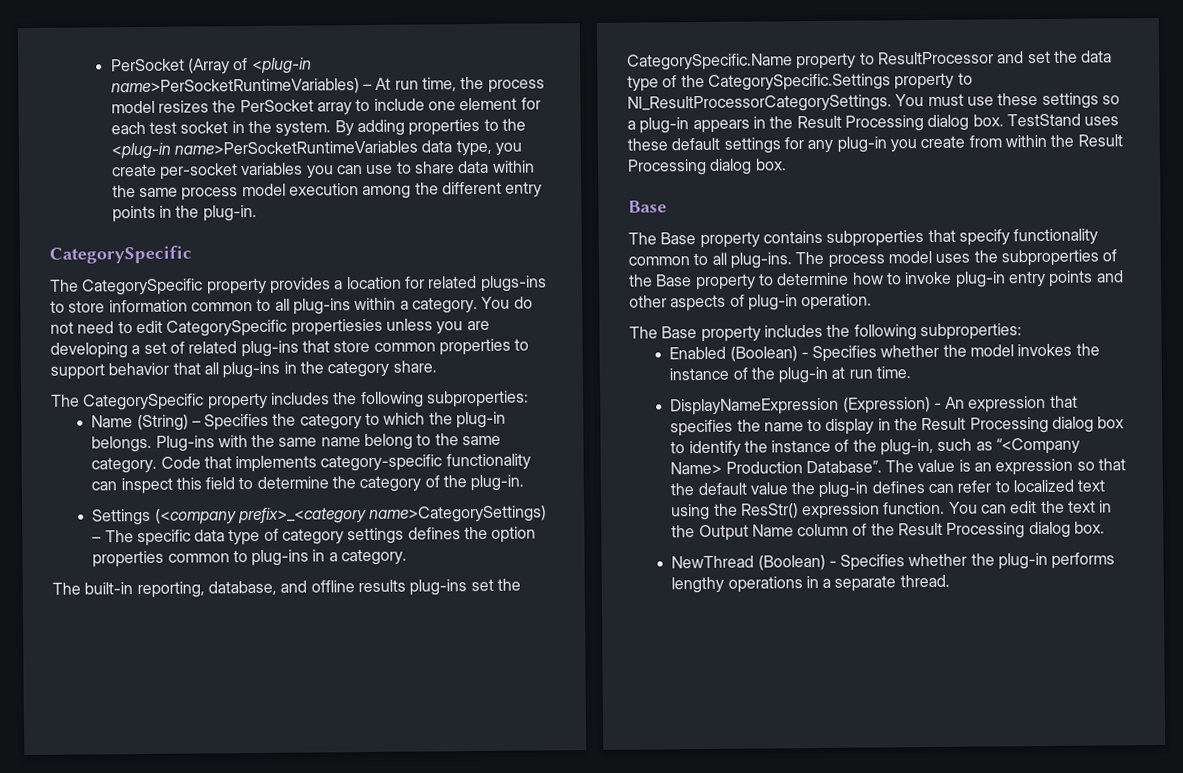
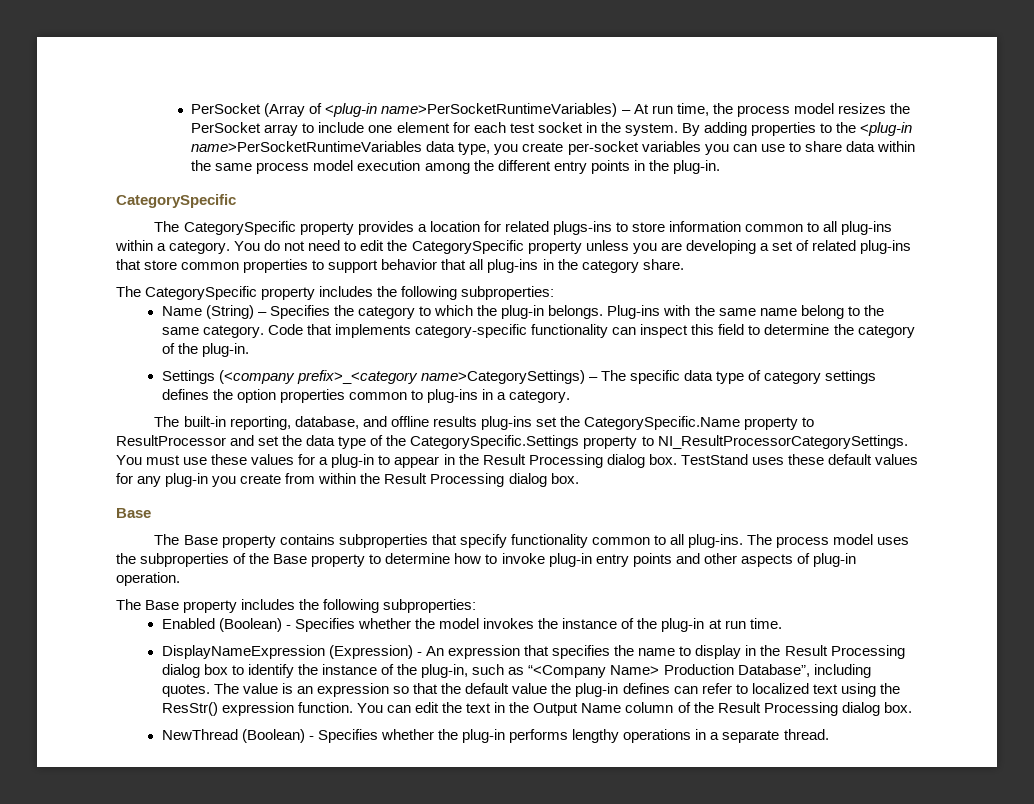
[166,318,383,337] CategorySpecific propertiesies -> [387,240,582,254] the CategorySpecific property
[1041,92,1120,109] [627,117,750,134] settings so a plug-in appears -> [251,454,440,468] values for a plug-in to appear
[723,137,781,154] settings -> [874,454,918,465] values
[805,460,882,474] Database”. -> [737,664,871,678] [161,684,210,697] Database”, including quotes.

